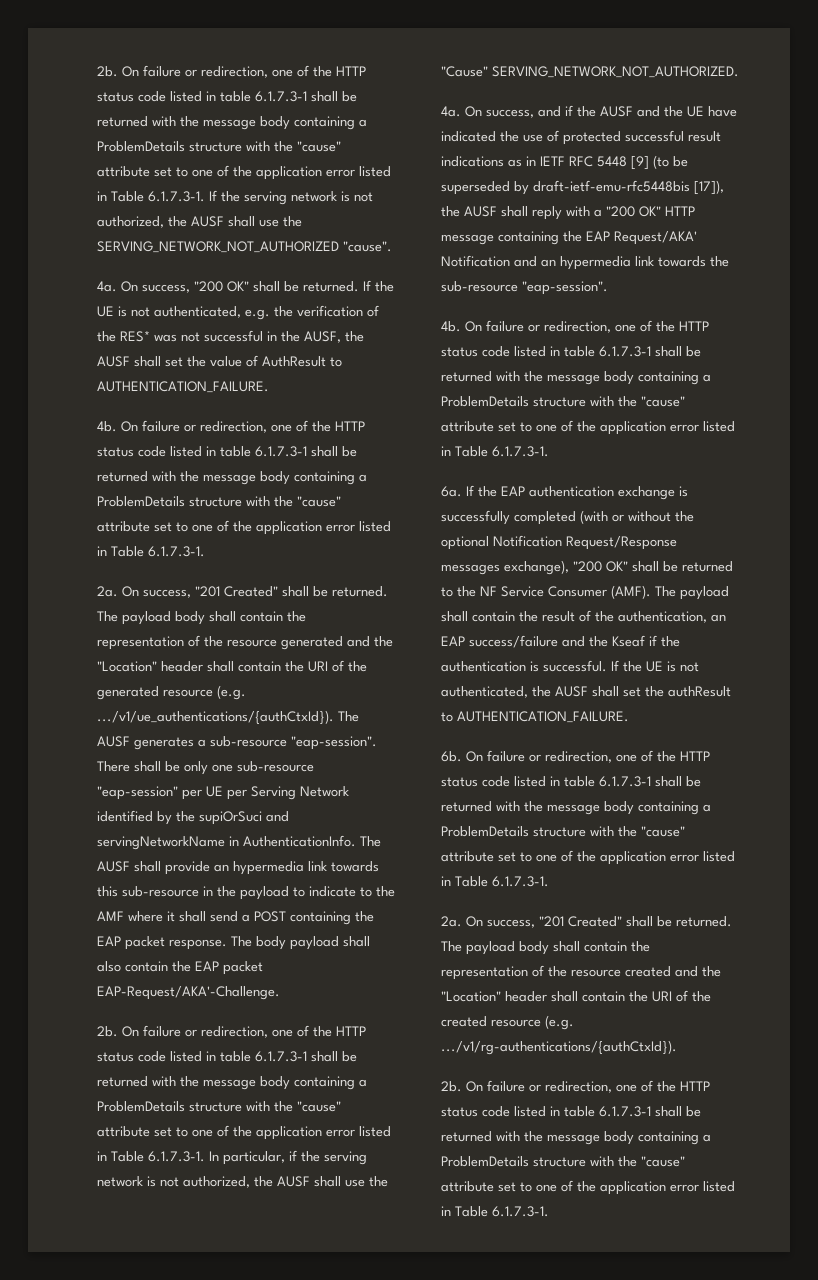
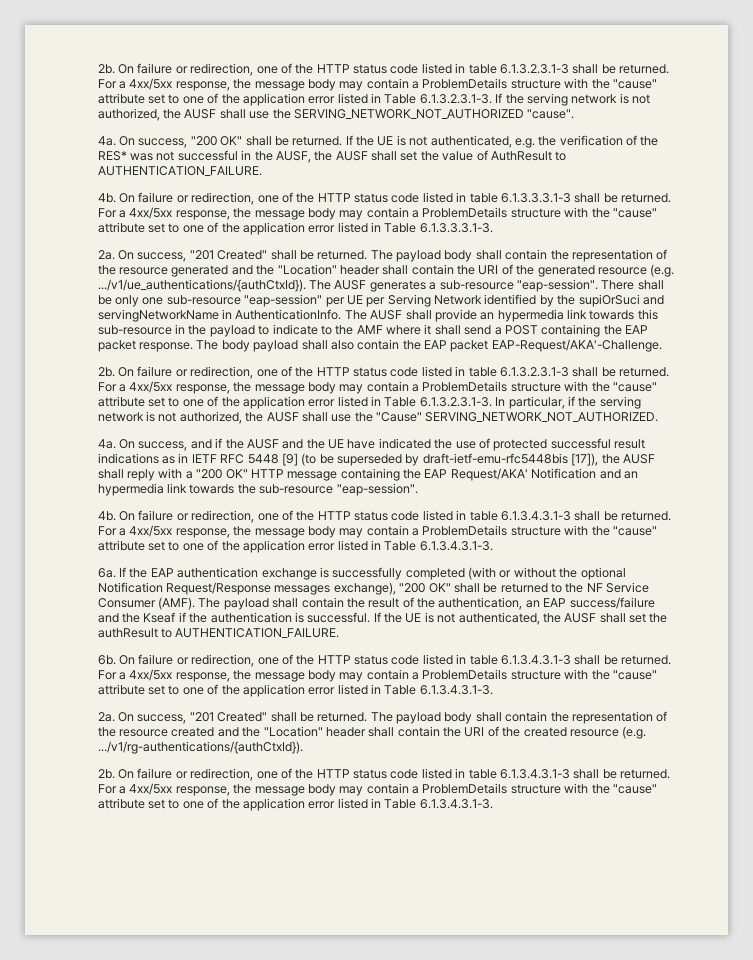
[254,91,357,102] [96,116,355,130] 6.1.7.3-1 shall be returned with the message body containing -> [499,64,670,74] [97,78,409,91] 6.1.3.2.3.1-3 shall be returned. For a 4xx/5xx response, the message body may contain
[147,191,205,202] 6.1.7.3-1. -> [419,94,492,104] 6.1.3.2.3.1-3.
[254,446,357,457] [96,471,355,485] 6.1.7.3-1 shall be returned with the message body containing -> [500,193,672,203] [97,207,409,220] 6.1.3.3.3.1-3 shall be returned. For a 4xx/5xx response, the message body may contain
[147,546,205,557] 6.1.7.3-1. -> [419,223,493,233] 6.1.3.3.3.1-3.
[254,1051,357,1062] [96,1076,355,1090] 6.1.7.3-1 shall be returned with the message body containing -> [499,367,670,377] [97,381,409,394] 6.1.3.2.3.1-3 shall be returned. For a 4xx/5xx response, the message body may contain
[147,1151,205,1162] 6.1.7.3-1. -> [419,397,492,407] 6.1.3.2.3.1-3.
[598,346,701,357] [440,371,699,385] 6.1.7.3-1 shall be returned with the message body containing -> [500,511,672,521] [97,525,409,538] 6.1.3.4.3.1-3 shall be returned. For a 4xx/5xx response, the message body may contain
[491,446,549,457] 6.1.7.3-1. -> [419,541,493,551] 6.1.3.4.3.1-3.
[598,776,701,787] [440,801,699,815] 6.1.7.3-1 shall be returned with the message body containing -> [500,655,672,665] [97,669,409,682] 6.1.3.4.3.1-3 shall be returned. For a 4xx/5xx response, the message body may contain
[491,876,549,887] 6.1.7.3-1. -> [419,685,493,695] 6.1.3.4.3.1-3.
[598,1106,701,1117] [440,1131,699,1145] 6.1.7.3-1 shall be returned with the message body containing -> [499,769,671,779] [97,783,409,796] 6.1.3.4.3.1-3 shall be returned. For a 4xx/5xx response, the message body may contain
[491,1206,549,1217] 6.1.7.3-1. -> [419,799,493,809] 6.1.3.4.3.1-3.

